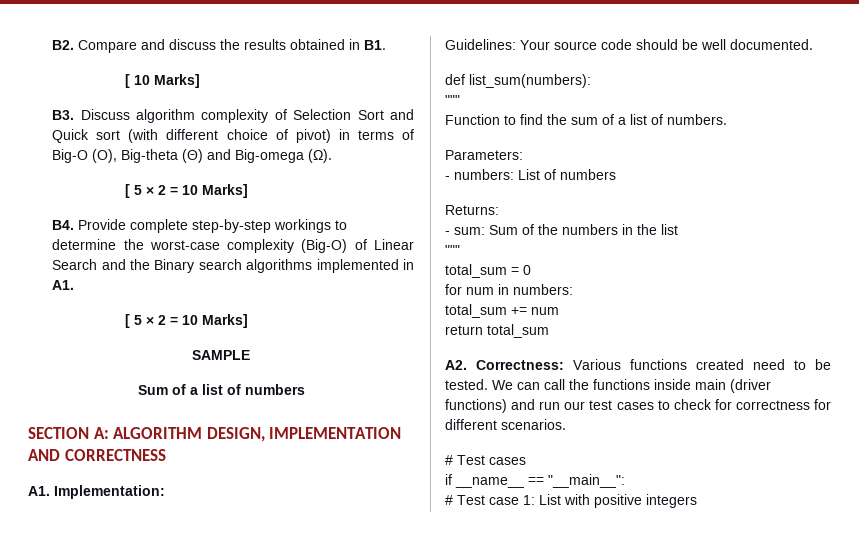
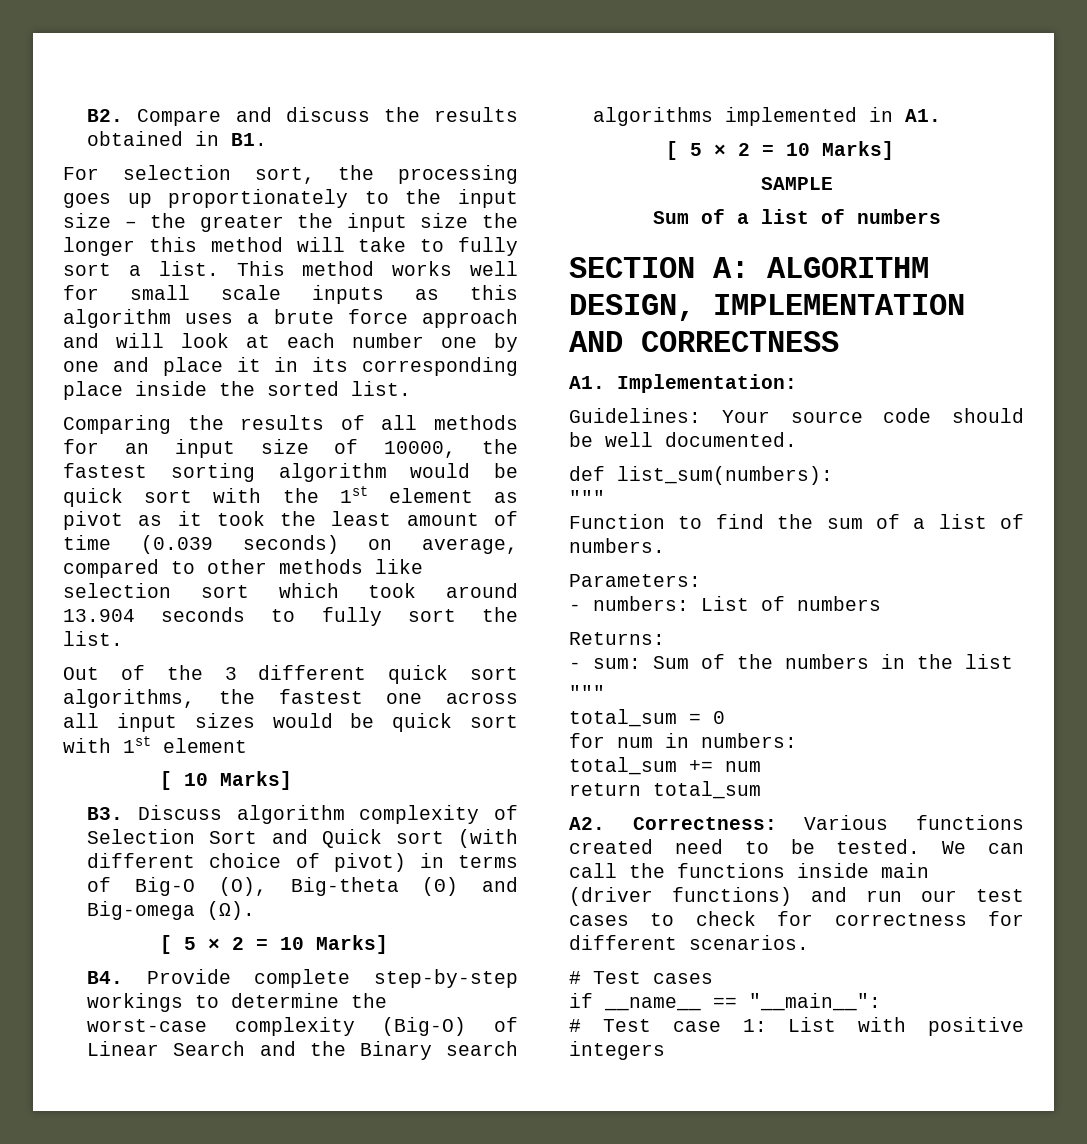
(387, 45) none -> [63,165,518,184] [63,189,518,208] [63,213,518,232] [63,237,518,256] [63,261,518,276] [63,285,518,304] [63,309,518,328] [63,333,518,352] [63,357,518,376] [63,381,411,400] [63,415,518,434] [63,439,518,458] [63,463,518,482] [63,486,518,507] [63,511,518,530] [63,535,518,554] [63,559,423,578] [63,583,518,598] [63,607,518,626] [63,631,123,646] [63,665,518,684] [63,689,518,708] [63,713,518,732] [63,736,247,753] // For selection sort, the processing goes up proportionately to the input size – the greater the input size the longer this method will take to fully sort a list. This method works well for small scale inputs as this algorithm uses a brute force approach and will look at each number one by one and place it in its corresponding place inside the sorted list. // Comparing the results of all methods for an input size of 10000, the fastest sorting algorithm would be quick sort with the 1st element as pivot as it took the least amount of time (0.039 seconds) on average, compared to other methods like selection sort which took around 13.904 seconds to fully sort the list. // Out of the 3 different quick sort algorithms, the fastest one across all input sizes would be quick sort with 1st element

